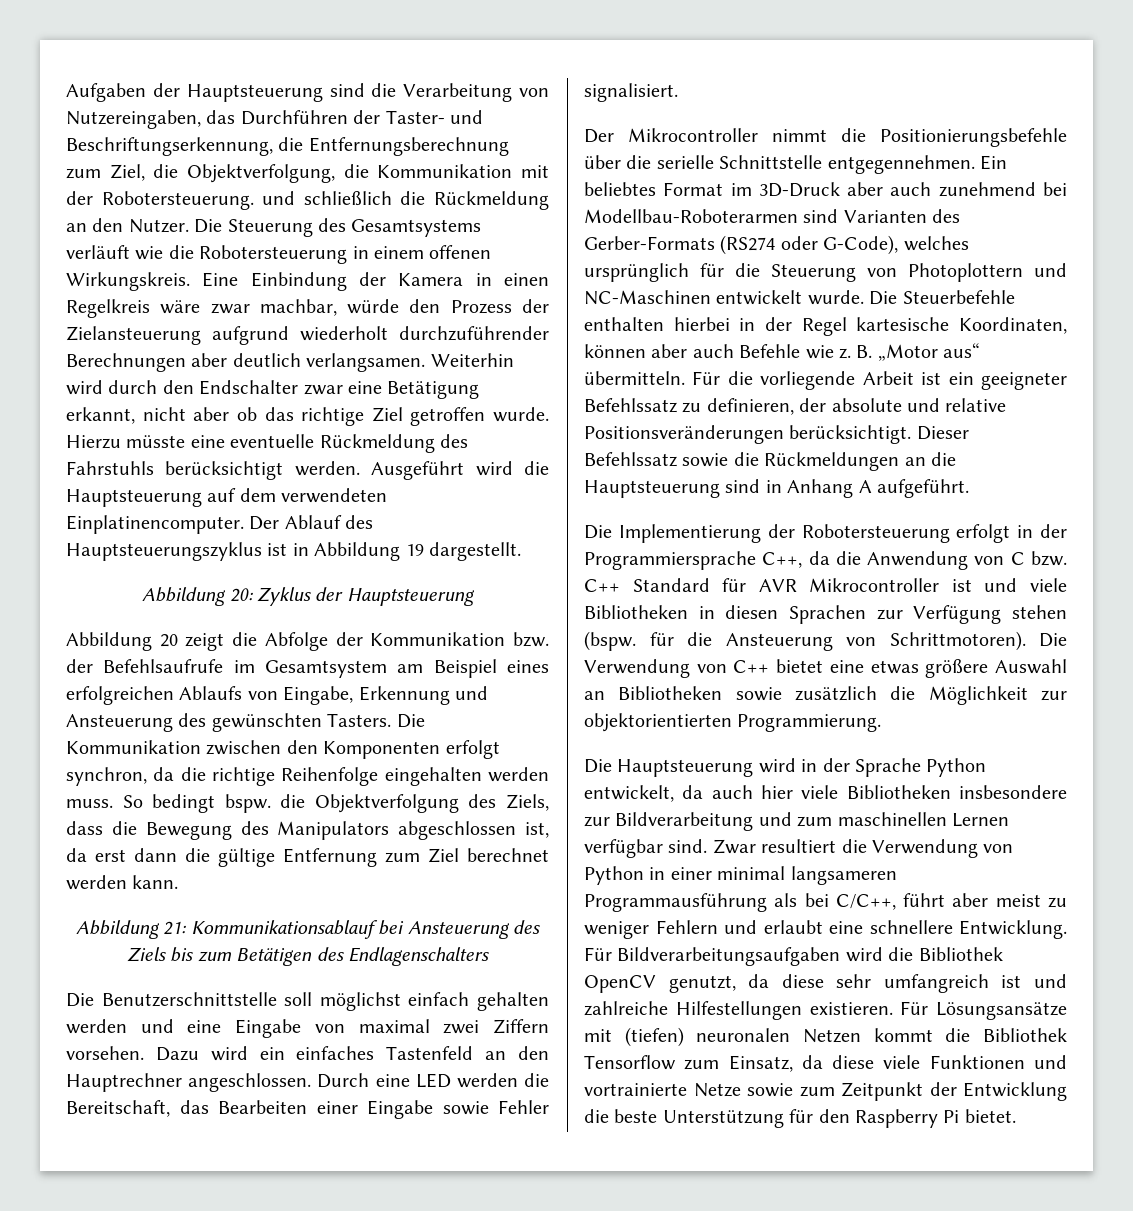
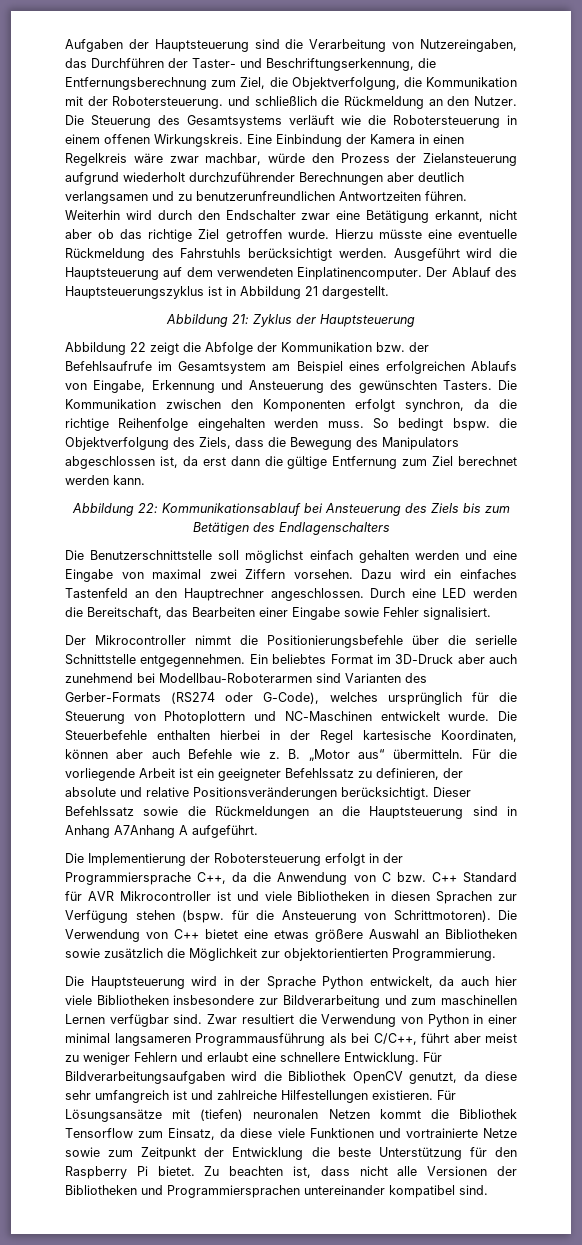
[306,353,426,372] verlangsamen. -> [65,191,467,204] verlangsamen und zu benutzerunfreundlichen Antwortzeiten führen.
[405,544,424,556] 19 -> [305,286,318,296] 21
[229,588,253,602] 20: -> [232,314,249,324] 21:
[159,634,178,647] 20 -> [130,342,146,352] 22
[163,921,187,935] 21: -> [137,503,158,513] 22:
(854, 488) none -> [114,825,175,838] A7Anhang
(1016, 1116) none -> [204,1166,518,1178] [65,1185,488,1198] Zu beachten ist, dass nicht alle Versionen der Bibliotheken und Programmiersprachen untereinander kompatibel sind.

